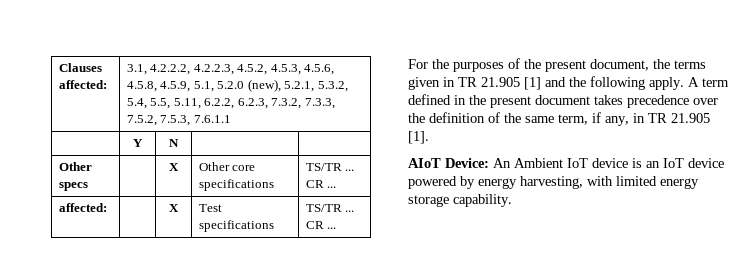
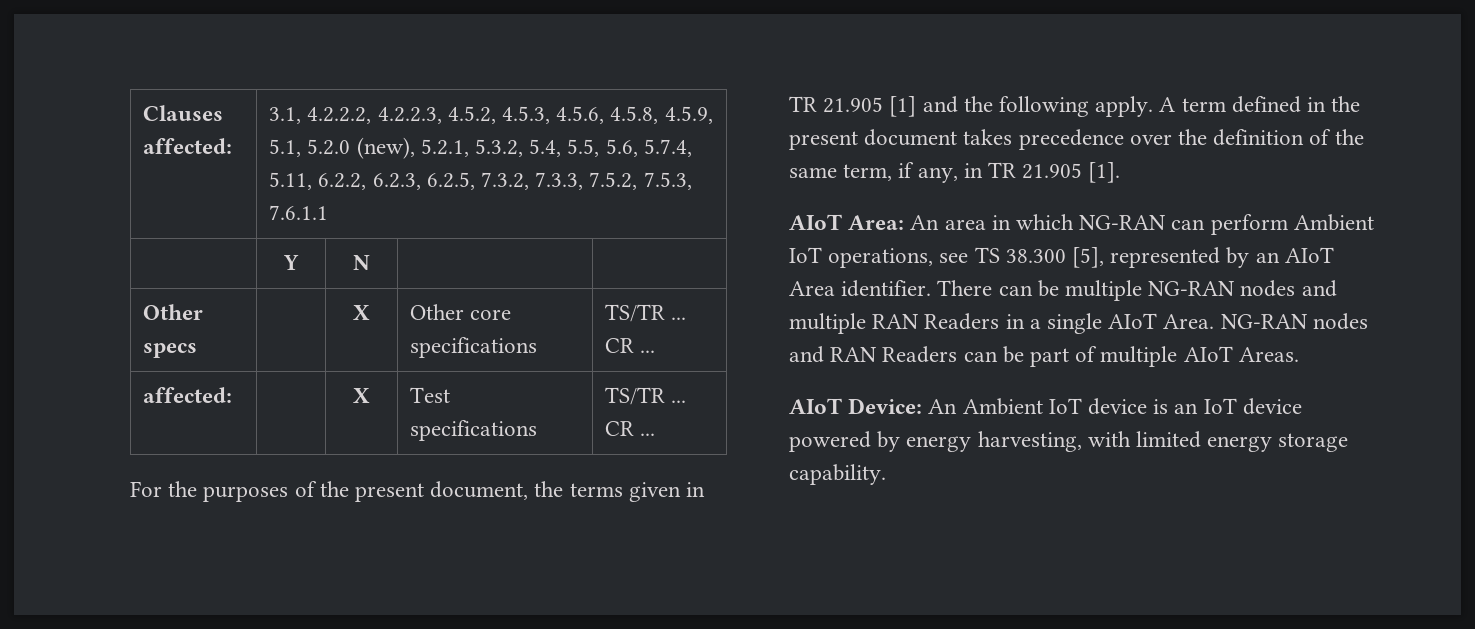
(171, 103) none -> [605,139,692,157] 5.6, 5.7.4,
(268, 103) none -> [426,172,475,190] 6.2.5,
(429, 137) none -> [789,214,1374,235] [789,247,1334,268] [789,280,1337,301] [789,313,1368,334] [789,346,1299,367] // AIoT Area: An area in which NG-RAN can perform Ambient IoT operations, see TS 38.300 [5], represented by an AIoT Area identifier. There can be multiple NG-RAN nodes and multiple RAN Readers in a single AIoT Area. NG-RAN nodes and RAN Readers can be part of multiple AIoT Areas.

